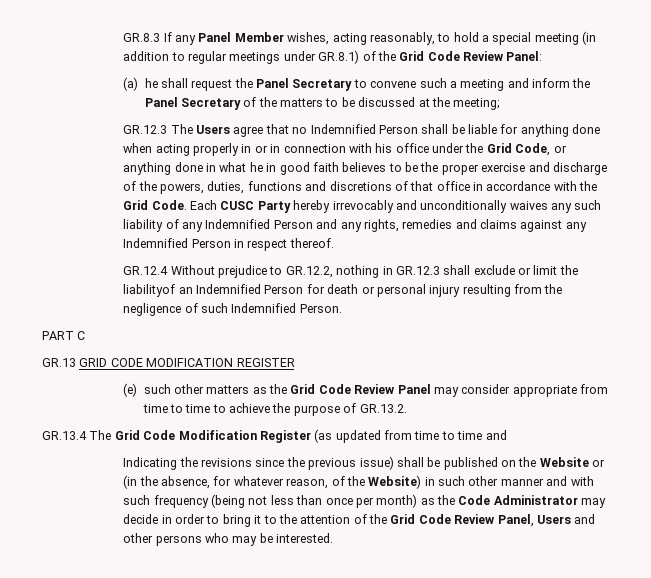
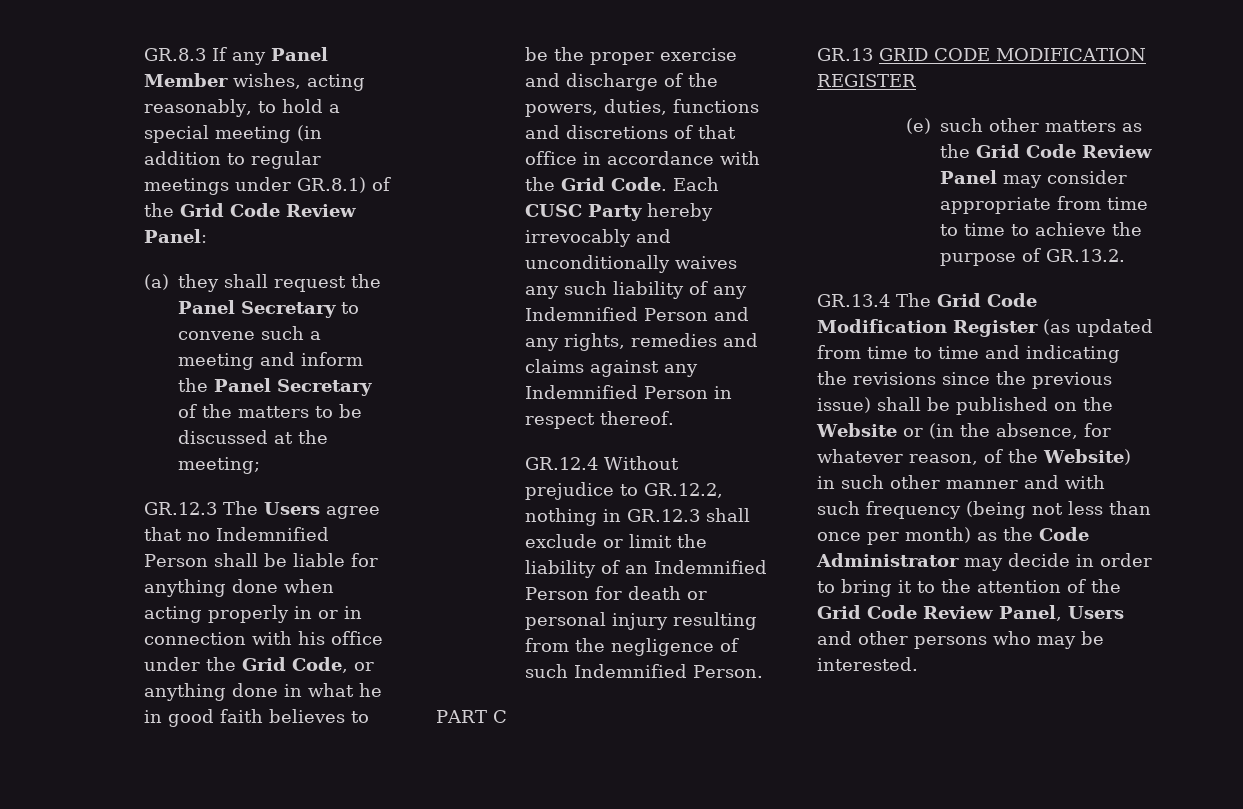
[144,78,158,88] he -> [177,274,219,292] they
[123,284,176,297] liabilityof -> [524,560,620,578] liability of
[123,457,178,470] // Indicating -> [1026,345,1120,363] indicating

